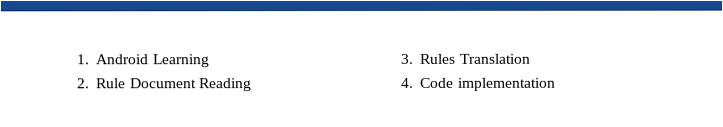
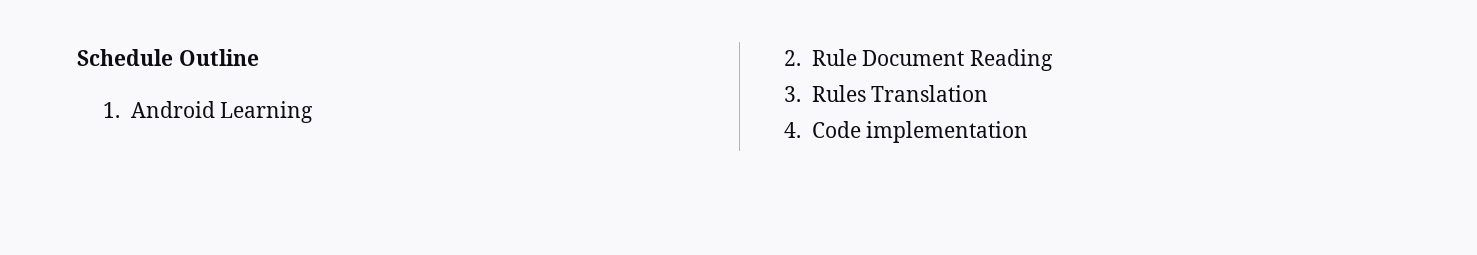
(75, 59) none -> [77,49,259,66] Schedule Outline //

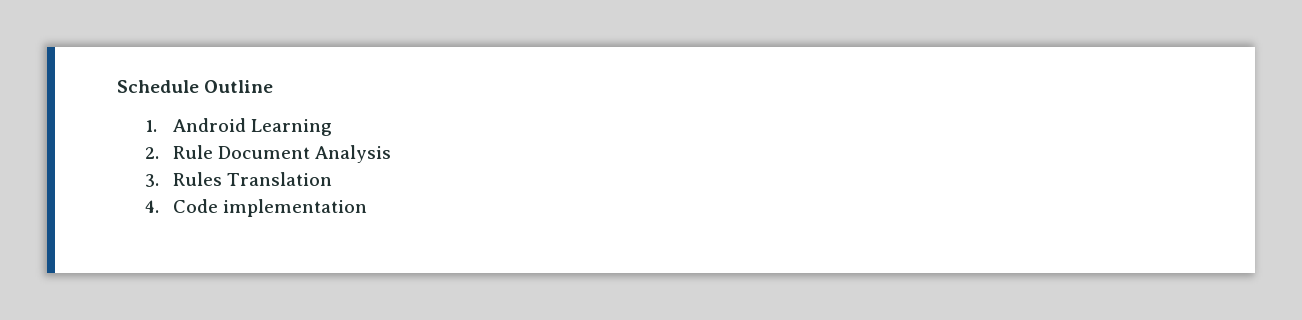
[969,49,1053,71] Reading -> [315,145,392,163] Analysis

